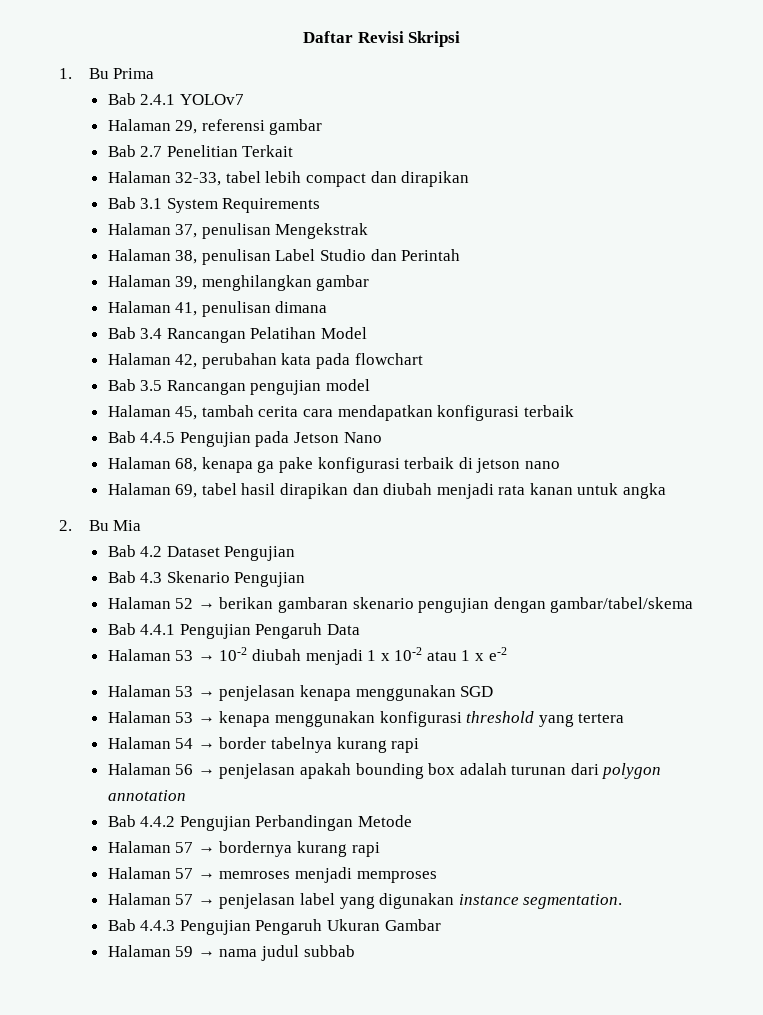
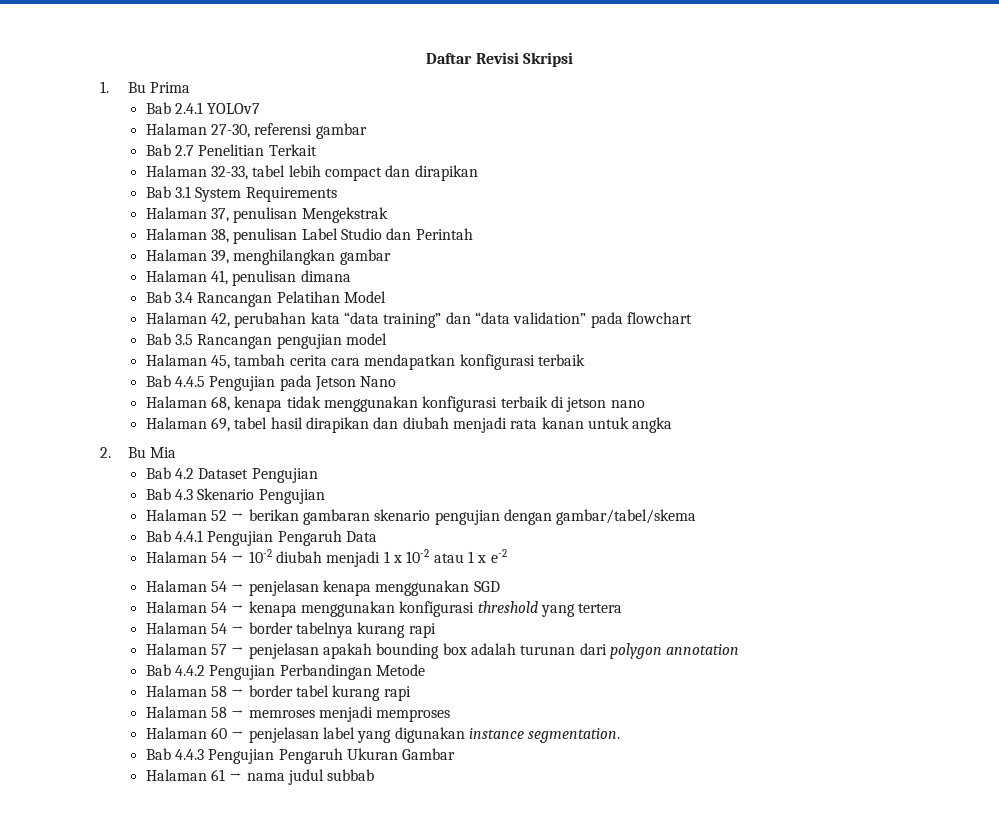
[175,120,198,134] 29, -> [211,124,251,138] 27-30,
(312, 359) none -> [343,312,587,328] “data training” dan “data validation”
[257,457,313,473] ga pake -> [286,396,418,412] tidak menggunakan
[175,650,194,661] 53 -> [211,552,228,563] 54
[175,686,194,697] 53 -> [211,581,228,592] 54
[175,712,194,723] 53 -> [211,602,228,613] 54
[175,764,194,775] 56 -> [211,644,228,655] 57
[175,841,380,857] [107,867,194,879] 57 → bordernya kurang rapi // Halaman 57 -> [211,685,411,701] [145,706,228,718] 58 → border tabel kurang rapi // Halaman 58
[175,894,194,905] 57 -> [211,727,228,739] 60
[175,946,194,957] 59 -> [211,769,226,781] 61

